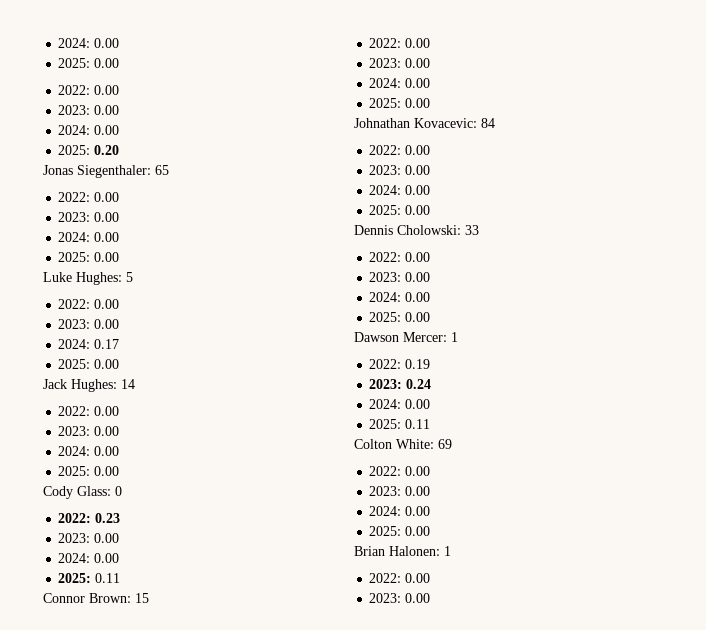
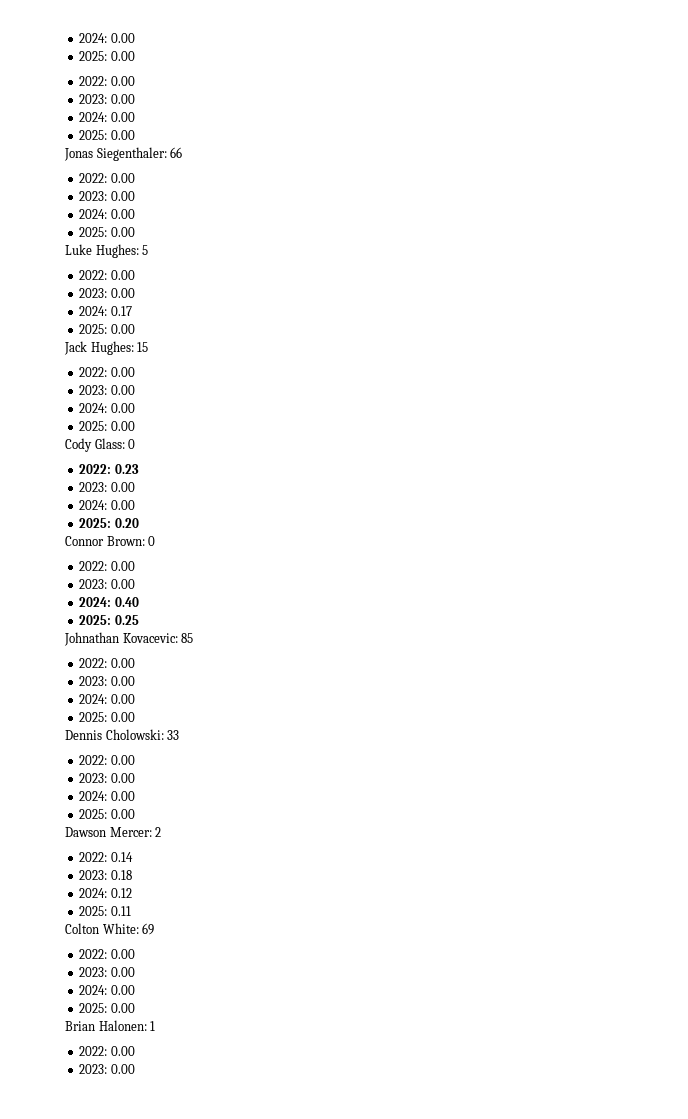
[94,145,120,155] 0.20 -> [110,130,135,140] 0.00
[155,165,169,175] 65 -> [170,147,183,158] 66
[121,379,135,389] 14 -> [137,342,149,352] 15
[95,573,121,583] 0.11 -> [114,518,139,528] 0.20
[135,593,149,603] [369,38,431,48] [369,58,431,68] [369,78,431,88] [369,98,431,108] 15 // 2022: 0.00 // 2023: 0.00 // 2024: 0.00 // 2025: 0.00 -> [148,536,156,546] [79,561,135,571] [79,579,135,589] [79,597,139,607] [79,615,139,625] 0 // 2022: 0.00 // 2023: 0.00 // 2024: 0.40 // 2025: 0.25
[481,118,495,128] 84 -> [181,633,194,643] 85
[451,332,458,342] [369,359,431,369] [369,379,432,389] [369,399,431,409] 1 // 2022: 0.19 // 2023: 0.24 // 2024: 0.00 -> [155,827,162,837] [79,852,133,862] [79,870,132,880] [79,888,132,898] 2 // 2022: 0.14 // 2023: 0.18 // 2024: 0.12

